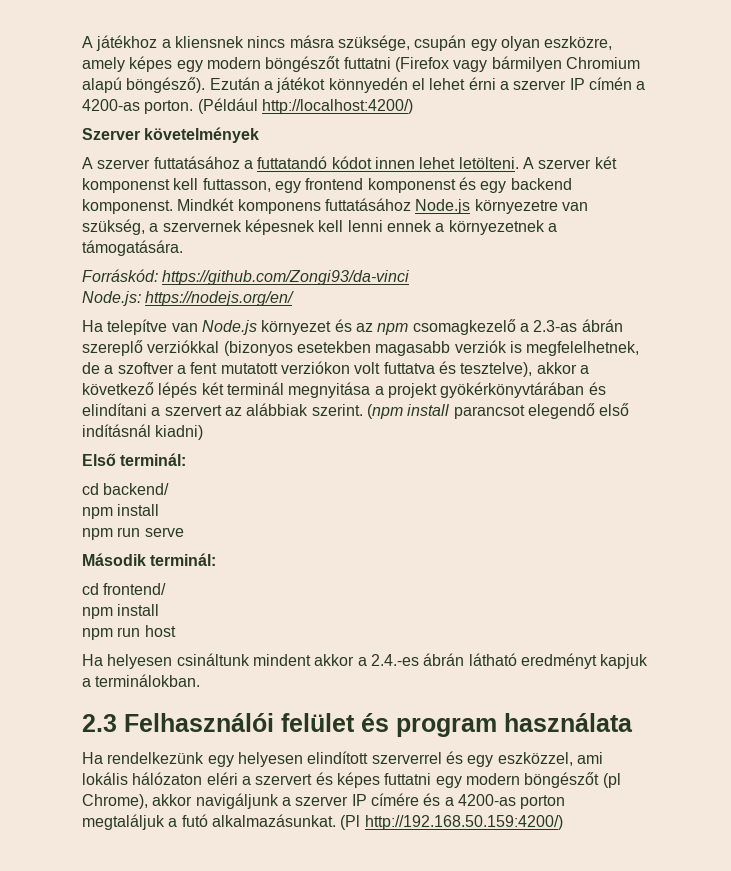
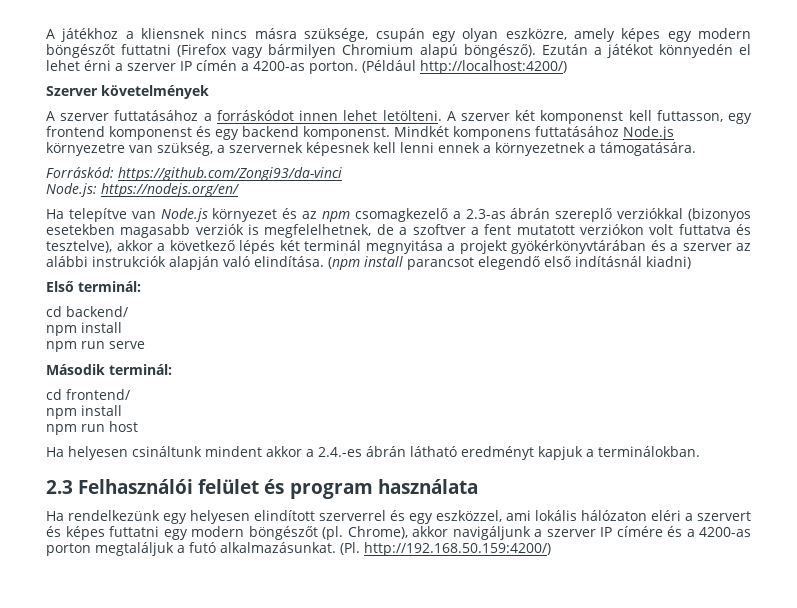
[257,156,372,169] futtatandó kódot -> [216,110,294,121] forráskódot
[82,403,363,416] elindítani a szervert az alábbiak szerint. -> [670,243,751,251] [46,256,324,270] a szerver az alábbi instrukciók alapján való elindítása.
[602,773,621,788] (pl -> [322,526,343,540] (pl.
[340,815,361,830] (Pl -> [340,542,360,555] (Pl.

